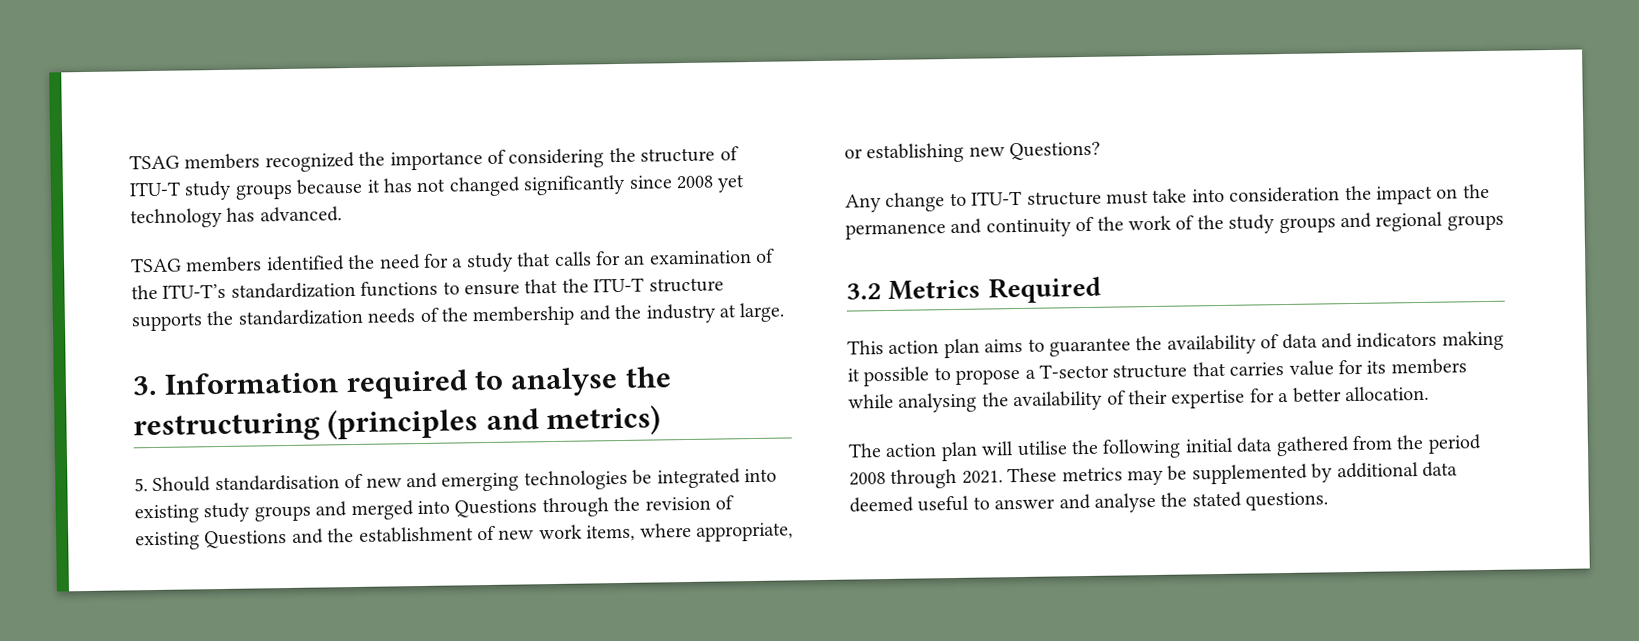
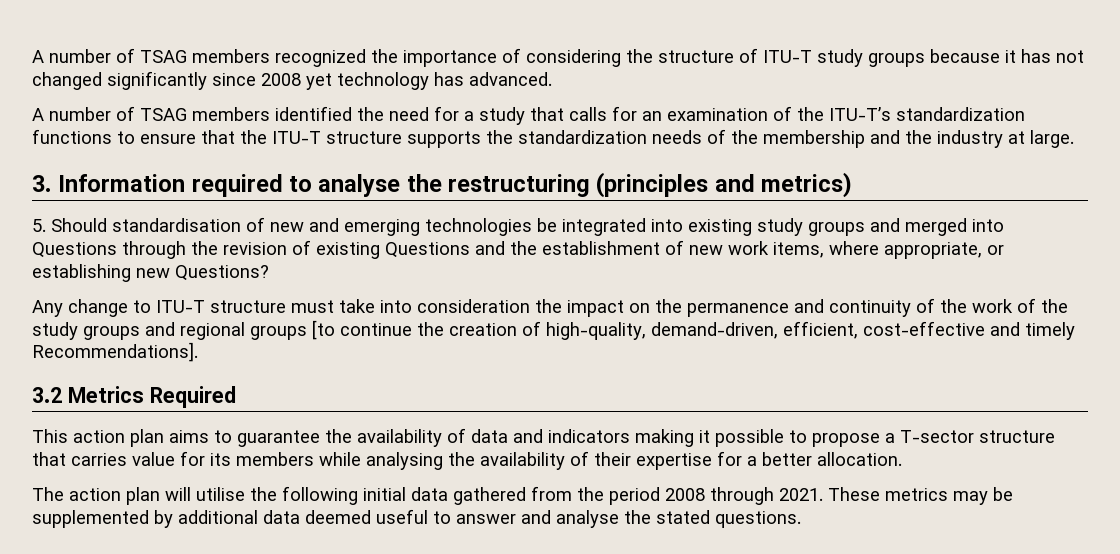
(129, 162) none -> [32,48,135,63] A number of
(342, 214) none -> [32,106,135,121] A number of
(1504, 222) none -> [312,320,1075,340] [32,342,198,362] [to continue the creation of high-quality, demand-driven, efficient, cost-effective and timely Recommendations].

